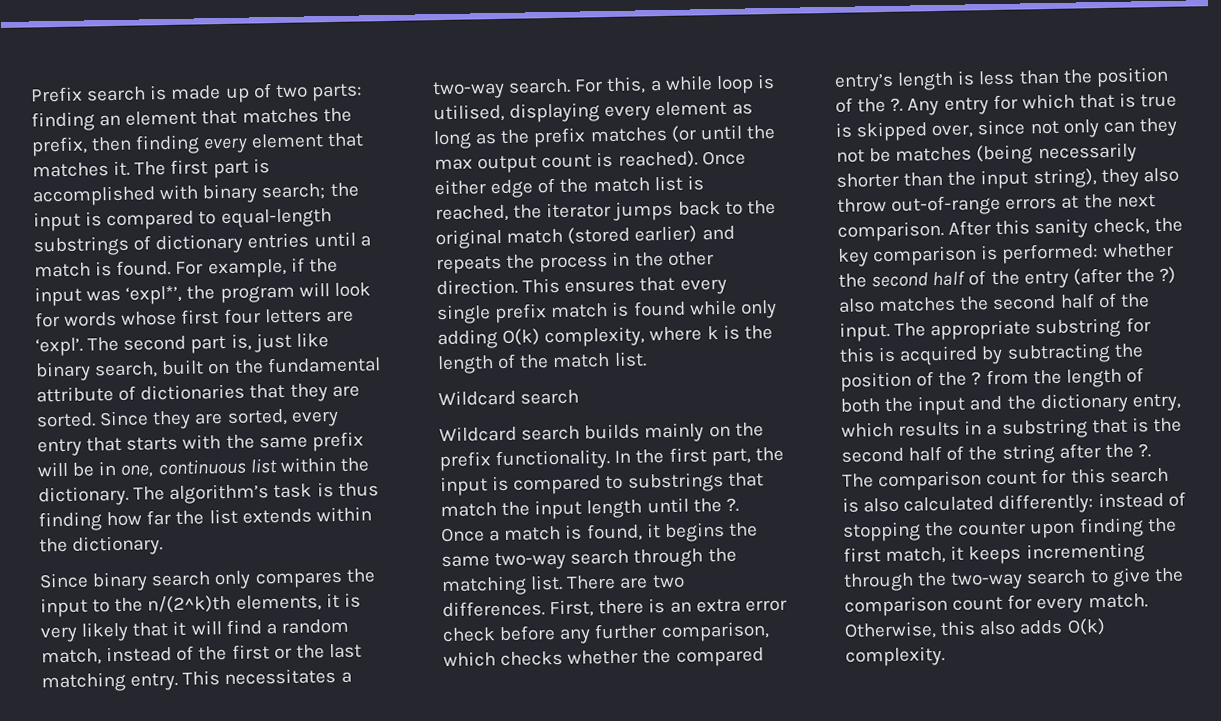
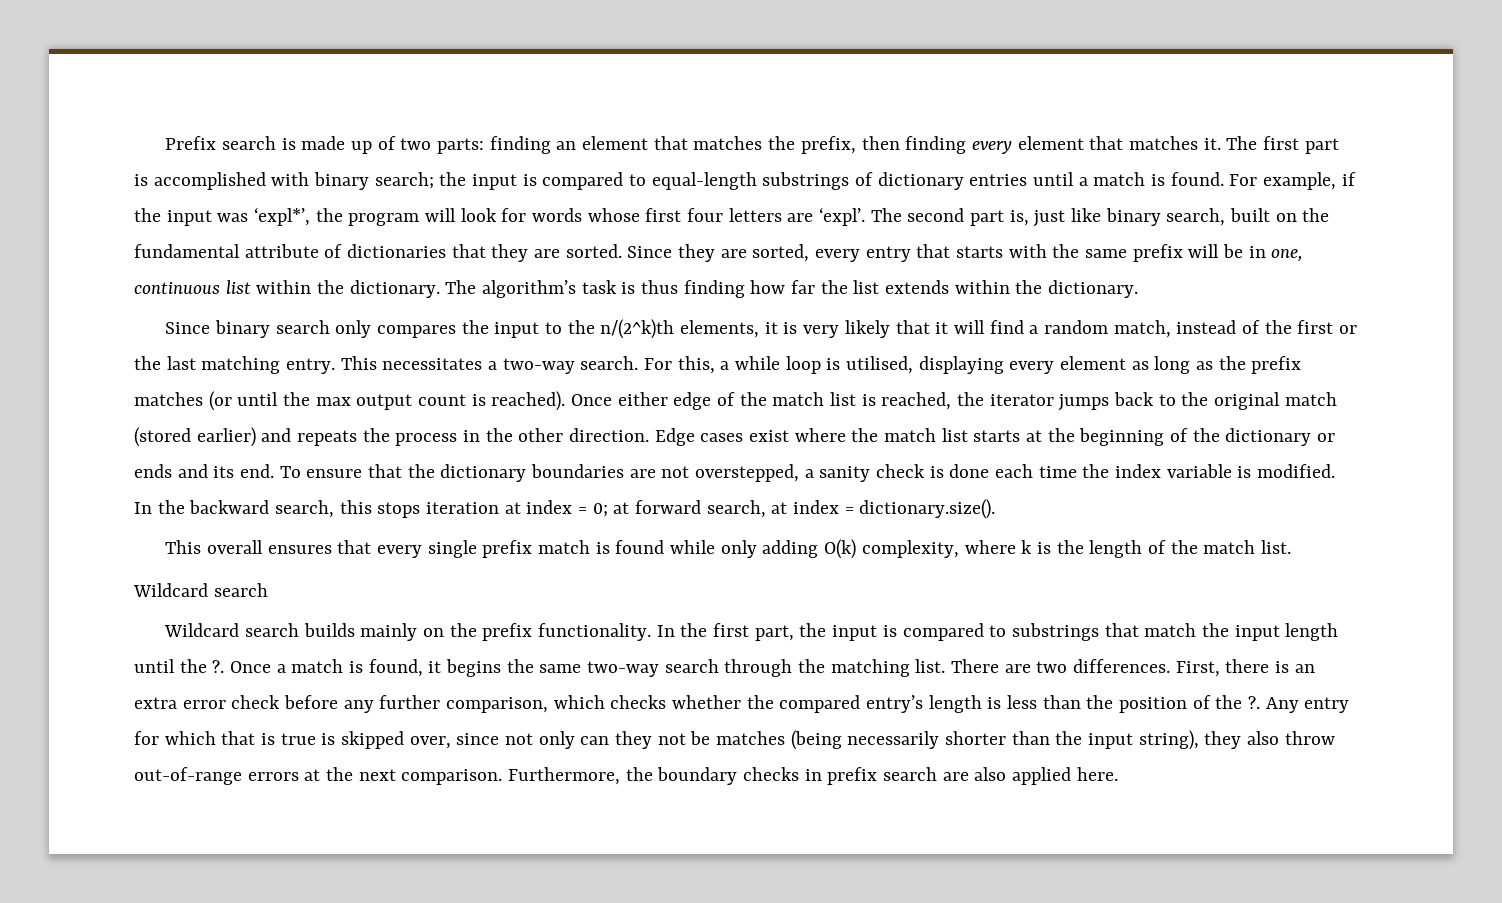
[522,277,561,294] This -> [654,428,1336,446] [134,464,1336,482] [134,499,996,519] [165,540,264,554] Edge cases exist where the match list starts at the beginning of the dictionary or ends and its end. To ensure that the dictionary boundaries are not overstepped, a sanity check is done each time the index variable is modified. In the backward search, this stops iteration at index = 0; at forward search, at index = dictionary.size(). // This overall
[948,217,1183,239] [838,242,1174,267] [838,266,1177,289] [838,292,1150,313] [839,317,1151,342] [839,342,1144,366] [840,367,1144,392] [840,392,1182,416] [841,417,1182,439] [841,443,1151,464] [842,467,1169,492] [842,491,1186,514] [842,517,1177,542] [843,542,1145,565] [843,567,1184,592] [844,593,1148,617] [844,618,1106,640] [845,645,945,667] After this sanity check, the key comparison is performed: whether the second half of the entry (after the ?) also matches the second half of the input. The appropriate substring for this is acquired by subtracting the position of the ? from the length of both the input and the dictionary entry, which results in a substring that is the second half of the string after the ?. The comparison count for this search is also calculated differently: instead of stopping the counter upon finding the first match, it keeps incrementing through the two-way search to give the comparison count for every match. Otherwise, this also adds O(k) complexity. -> [508,767,1118,785] Furthermore, the boundary checks in prefix search are also applied here.

